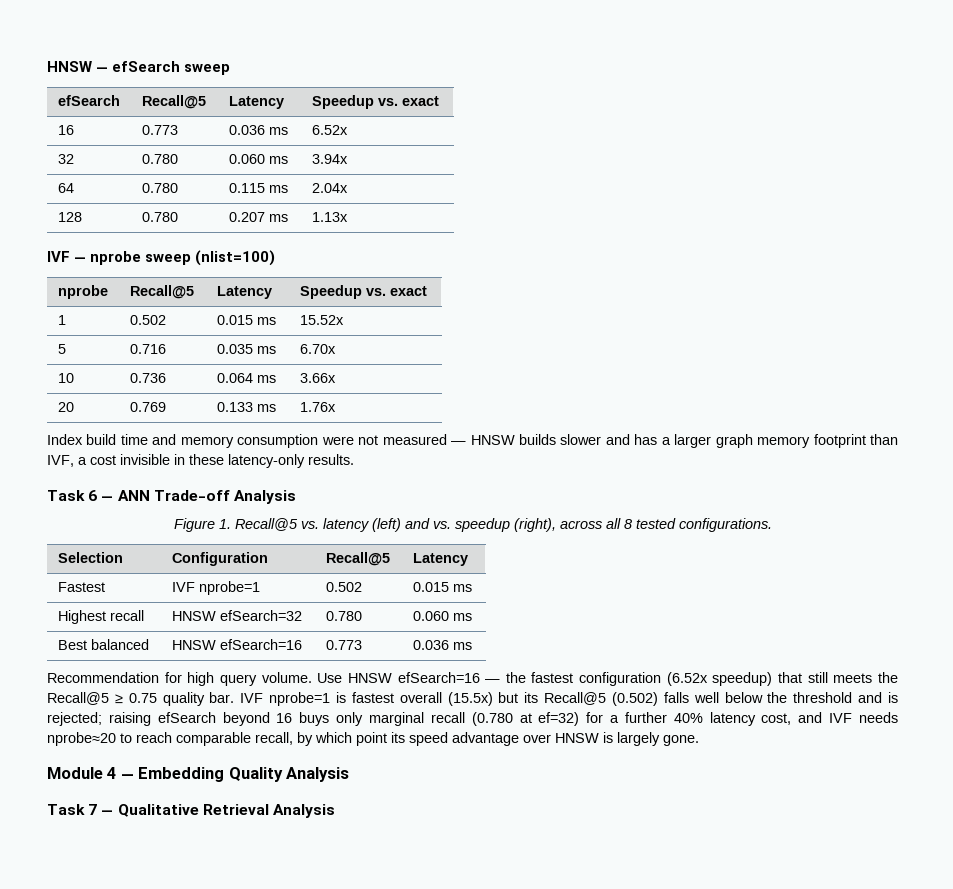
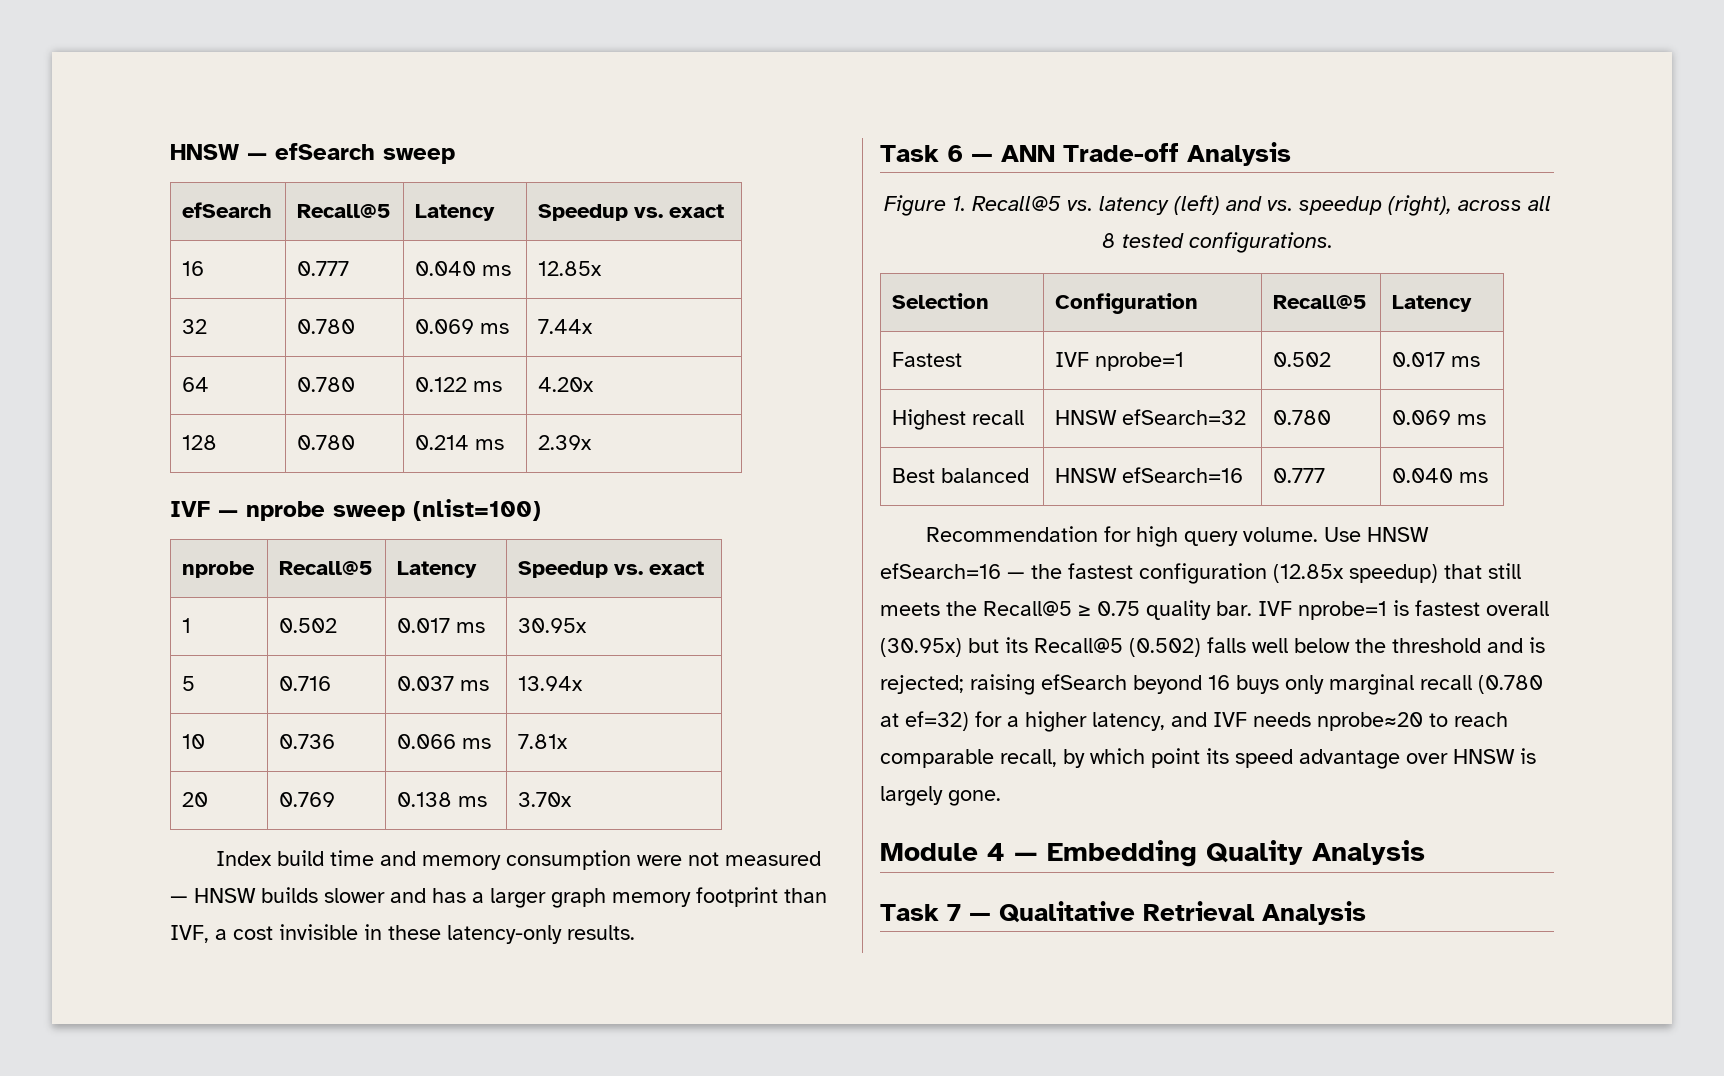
[141,125,178,135] [228,125,288,135] [311,125,348,135] 0.773 | 0.036 ms | 6.52x -> [297,261,350,276] [415,261,512,276] [538,261,603,276] 0.777 | 0.040 ms | 12.85x
[228,154,288,164] [311,154,348,164] 0.060 ms | 3.94x -> [415,319,510,334] [538,319,594,334] 0.069 ms | 7.44x
[228,183,288,193] [311,183,348,193] 0.115 ms | 2.04x -> [415,377,503,392] [538,377,595,392] 0.122 ms | 4.20x
[228,212,288,222] [311,212,348,222] 0.207 ms | 1.13x -> [415,435,505,450] [538,435,593,450] 0.214 ms | 2.39x
[216,315,276,325] [299,315,344,325] 0.015 ms | 15.52x -> [397,618,486,633] [518,618,588,633] 0.017 ms | 30.95x
[216,344,276,354] [299,344,336,354] 0.035 ms | 6.70x -> [397,676,490,691] [518,676,584,691] 0.037 ms | 13.94x
[216,373,276,383] [299,373,336,383] 0.064 ms | 3.66x -> [397,734,492,749] [518,734,569,749] 0.066 ms | 7.81x
[216,402,276,412] [299,402,336,412] 0.133 ms | 1.76x -> [397,792,488,807] [518,792,573,807] 0.138 ms | 3.70x
[412,582,449,592] 0.015 -> [1392,352,1446,367] 0.017
[412,611,449,621] 0.060 -> [1392,410,1452,425] 0.069
[325,640,362,650] [412,640,449,650] 0.773 | 0.036 -> [1273,468,1326,483] [1392,468,1454,483] 0.777 | 0.040
[666,672,708,686] (6.52x -> [1273,564,1344,583] (12.85x
[447,692,493,706] (15.5x) -> [880,638,962,657] (30.95x)
[624,712,792,726] further 40% latency cost, -> [1025,711,1165,732] higher latency,

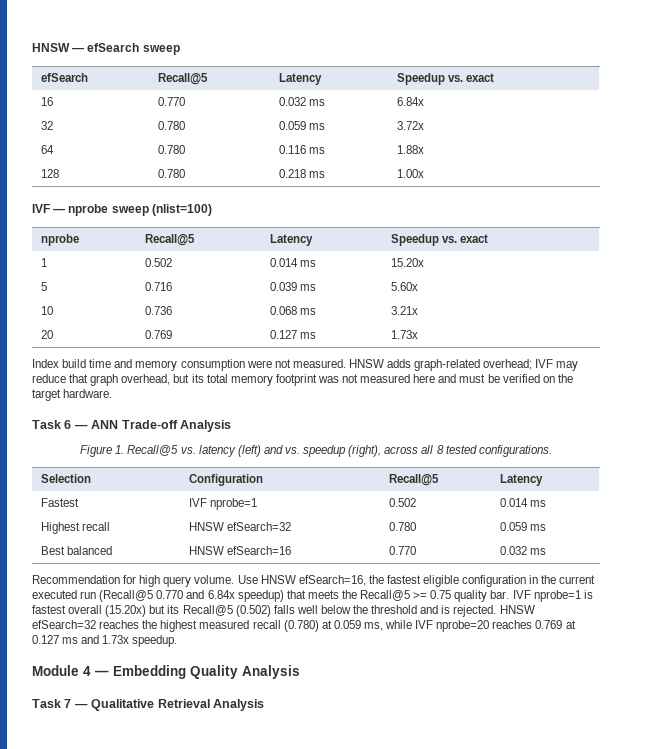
[297,261,350,276] [415,261,512,276] [538,261,603,276] 0.777 | 0.040 ms | 12.85x -> [157,97,185,106] [278,97,326,106] [396,97,424,106] 0.770 | 0.032 ms | 6.84x
[415,319,510,334] [538,319,594,334] 0.069 ms | 7.44x -> [278,121,326,130] [396,121,424,130] 0.059 ms | 3.72x
[415,377,503,392] [538,377,595,392] 0.122 ms | 4.20x -> [278,145,326,154] [396,145,424,154] 0.116 ms | 1.88x
[415,435,505,450] [538,435,593,450] 0.214 ms | 2.39x -> [278,169,326,178] [396,169,424,178] 0.218 ms | 1.00x
[397,618,486,633] [518,618,588,633] 0.017 ms | 30.95x -> [269,258,317,267] [390,258,424,267] 0.014 ms | 15.20x
[397,676,490,691] [518,676,584,691] 0.037 ms | 13.94x -> [269,282,317,291] [390,282,418,291] 0.039 ms | 5.60x
[397,734,492,749] [518,734,569,749] 0.066 ms | 7.81x -> [269,306,317,315] [390,306,418,315] 0.068 ms | 3.21x
[397,792,488,807] [518,792,573,807] 0.138 ms | 3.70x -> [269,330,317,339] [390,330,418,339] 0.127 ms | 1.73x
[724,851,821,866] [170,887,827,908] [170,924,635,944] measured — HNSW builds slower and has a larger graph memory footprint than IVF, a cost invisible in these latency-only results. -> [292,359,579,371] [32,374,573,386] [32,389,113,401] measured. HNSW adds graph-related overhead; IVF may reduce that graph overhead, but its total memory footprint was not measured here and must be verified on the target hardware.
[1392,352,1446,367] 0.017 -> [499,498,528,507] 0.014
[1392,410,1452,425] 0.069 -> [499,522,527,531] 0.059
[1273,468,1326,483] [1392,468,1454,483] 0.777 | 0.040 -> [388,546,416,555] [499,546,527,555] 0.770 | 0.032
[880,563,1344,584] efSearch=16 — the fastest configuration (12.85x -> [298,575,596,587] [32,590,235,602] efSearch=16, the fastest eligible configuration in the current executed run (Recall@5 0.770 and 6.84x
[1488,563,1521,579] still -> (306, 594) none
[1078,604,1091,616] ≥ -> [413,592,428,599] >=
[880,638,962,657] (30.95x) -> [105,605,147,617] (15.20x)
[880,674,1543,695] [880,711,1508,732] [880,748,1536,769] [880,786,1001,806] rejected; raising efSearch beyond 16 buys only marginal recall (0.780 at ef=32) for a higher latency, and IVF needs nprobe≈20 to reach comparable recall, by which point its speed advantage over HNSW is largely gone. -> [453,605,535,617] [32,620,576,632] [32,635,178,647] rejected. HNSW efSearch=32 reaches the highest measured recall (0.780) at 0.059 ms, while IVF nprobe=20 reaches 0.769 at 0.127 ms and 1.73x speedup.

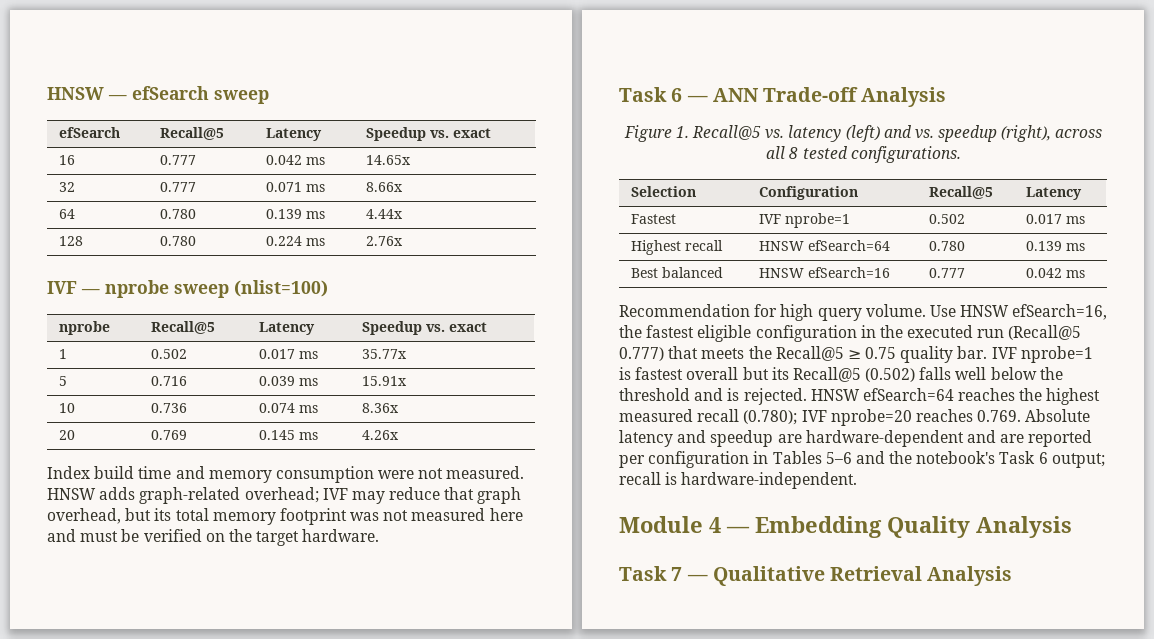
[157,97,185,106] [278,97,326,106] [396,97,424,106] 0.770 | 0.032 ms | 6.84x -> [159,155,196,165] [265,155,325,165] [365,155,411,165] 0.777 | 0.042 ms | 14.65x
[157,121,185,130] [278,121,326,130] [396,121,424,130] 0.780 | 0.059 ms | 3.72x -> [159,182,196,192] [265,182,325,192] [365,182,403,192] 0.777 | 0.071 ms | 8.66x
[278,145,326,154] [396,145,424,154] 0.116 ms | 1.88x -> [265,209,325,219] [365,209,403,219] 0.139 ms | 4.44x
[278,169,326,178] [396,169,424,178] 0.218 ms | 1.00x -> [265,236,325,246] [365,236,403,246] 0.224 ms | 2.76x
[269,258,317,267] [390,258,424,267] 0.014 ms | 15.20x -> [258,349,318,359] [361,349,407,359] 0.017 ms | 35.77x
[390,282,418,291] 5.60x -> [361,376,407,386] 15.91x
[269,306,317,315] [390,306,418,315] 0.068 ms | 3.21x -> [258,403,318,413] [361,403,399,413] 0.074 ms | 8.36x
[269,330,317,339] [390,330,418,339] 0.127 ms | 1.73x -> [258,430,318,440] [361,430,399,440] 0.145 ms | 4.26x
[499,498,528,507] 0.014 -> [1025,214,1062,224] 0.017
[227,522,292,531] [388,522,416,531] [499,522,527,531] efSearch=32 | 0.780 | 0.059 -> [807,240,890,251] [928,241,965,251] [1025,241,1062,251] efSearch=64 | 0.780 | 0.139
[388,546,416,555] [499,546,527,555] 0.770 | 0.032 -> [928,268,965,278] [1025,268,1062,278] 0.777 | 0.042
[559,575,596,584] current -> (903, 331) none
[156,590,284,602] 0.770 and 6.84x speedup) -> [619,347,664,361] 0.777)
[413,592,428,599] >= -> [847,350,861,359] ≥
[105,605,147,617] (15.20x) -> (739, 373) none
[32,620,96,629] efSearch=32 -> [862,388,954,401] efSearch=64
[283,620,576,632] [32,635,178,647] (0.780) at 0.059 ms, while IVF nprobe=20 reaches 0.769 at 0.127 ms and 1.73x speedup. -> [743,409,1091,426] [619,430,1093,447] [619,451,1105,468] [619,472,858,489] (0.780); IVF nprobe=20 reaches 0.769. Absolute latency and speedup are hardware-dependent and are reported per configuration in Tables 5–6 and the notebook's Task 6 output; recall is hardware-independent.

